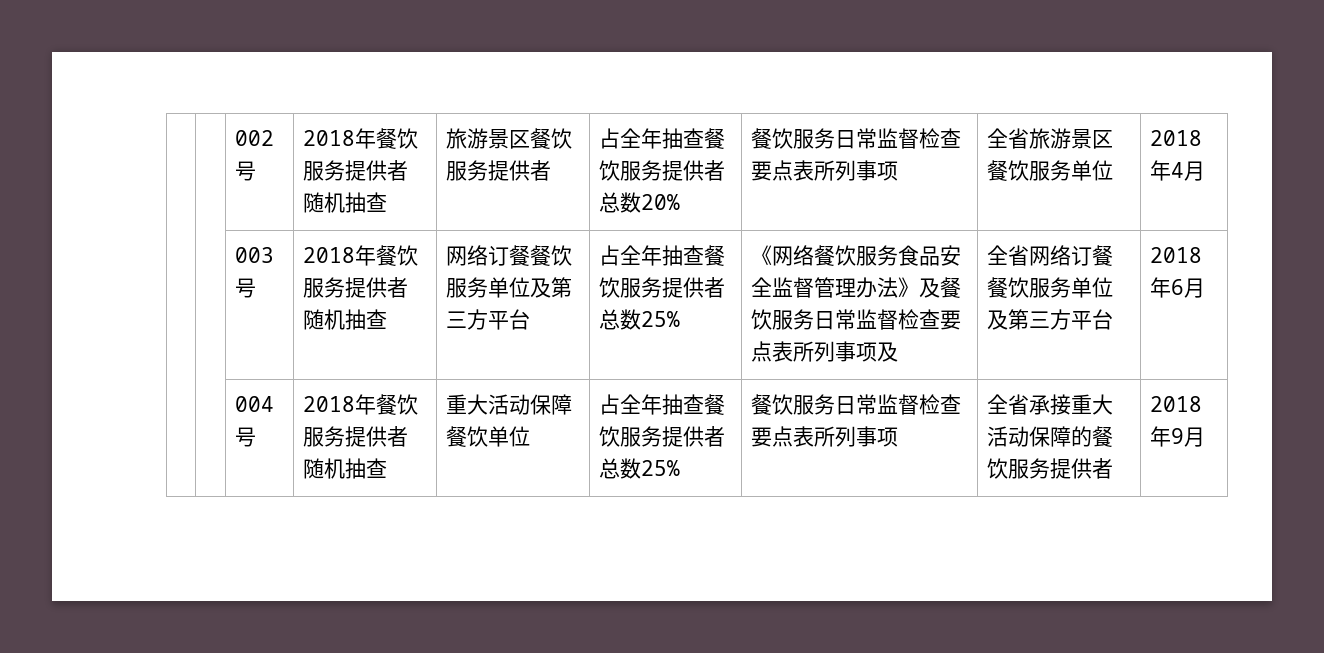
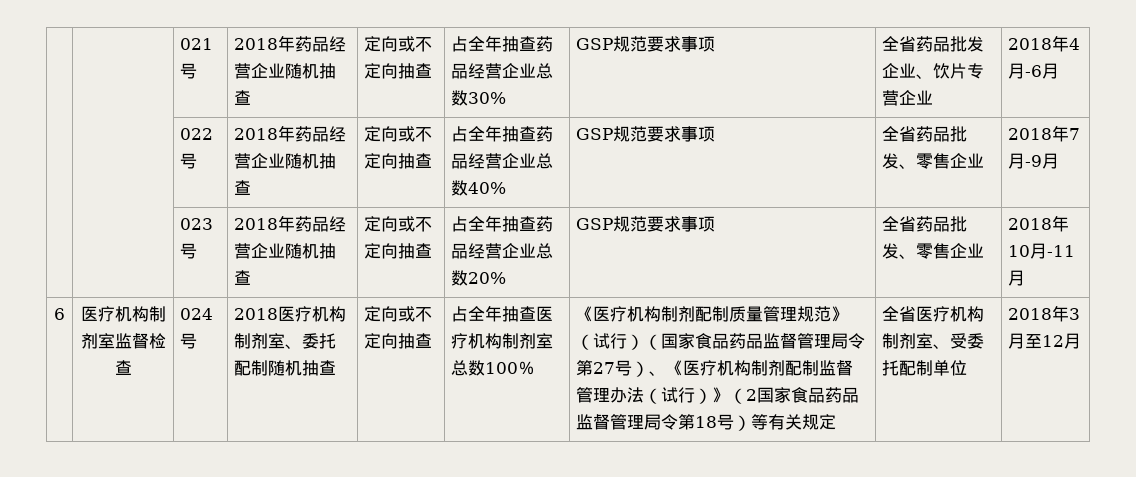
[234,130,274,146] [234,161,256,181] [302,128,418,149] [302,160,408,181] [302,192,387,213] [445,128,572,149] [445,160,551,181] [598,128,725,149] [598,160,725,181] [598,192,680,213] [750,128,961,149] [750,160,898,181] [986,128,1113,149] [986,160,1113,181] | | 002号 | 2018年餐饮服务提供者随机抽查 | 旅游景区餐饮服务提供者 | 占全年抽查餐饮服务提供者总数20% | 餐饮服务日常监督检查要点表所列事项 | 全省旅游景区餐饮服务单位 -> [180,38,214,50] [180,63,198,79] [234,35,347,52] [234,63,337,79] [234,90,252,105] [364,36,433,52] [364,63,433,79] [451,35,554,52] [451,63,554,79] [451,90,507,106] [576,36,716,52] [882,36,985,52] [882,63,985,79] [882,90,934,106] | | 021号 | 2018年药品经营企业随机抽查 | 定向或不定向抽查 | 占全年抽查药品经营企业总数30% | GSP规范要求事项 | 全省药品批发企业、饮片专营企业
[234,247,274,263] [234,278,256,298] [302,245,418,266] [302,277,408,298] [302,309,387,330] [445,245,572,266] [445,277,572,298] [445,309,530,330] [598,245,725,266] [598,277,725,298] [598,309,680,330] [750,245,961,266] [750,277,961,298] [750,309,961,330] [750,341,898,362] [986,245,1113,266] [986,277,1113,298] [986,309,1113,330] [1149,247,1202,263] [1149,277,1205,298] [234,396,274,412] [234,427,256,447] [302,394,418,415] [302,426,408,447] [302,458,387,479] [445,394,572,415] [445,426,530,447] [598,394,725,415] [598,426,725,447] [598,458,680,479] [750,394,961,415] [750,426,898,447] [986,394,1113,415] [986,426,1113,447] [986,458,1113,479] [1149,396,1202,412] [1149,426,1184,447] // | | 003号 | 2018年餐饮服务提供者随机抽查 | 网络订餐餐饮服务单位及第三方平台 | 占全年抽查餐饮服务提供者总数25% | 《网络餐饮服务食品安全监督管理办法》及餐饮服务日常监督检查要点表所列事项及 | 全省网络订餐餐饮服务单位及第三方平台 | 2018年6月 // | | 004号 | 2018年餐饮服务提供者随机抽查 | 重大活动保障餐饮单位 | 占全年抽查餐饮服务提供者总数25% | 餐饮服务日常监督检查要点表所列事项 | 全省承接重大活动保障的餐饮服务提供者 | 2018年9 -> [1025,63,1060,79] [180,128,214,140] [180,153,198,169] [234,125,347,142] [234,153,337,169] [234,180,252,195] [364,126,433,142] [364,153,433,169] [451,125,554,142] [451,153,554,169] [451,180,507,196] [576,126,716,142] [882,126,968,142] [882,153,985,169] [1008,125,1081,142] [1008,153,1060,169] [180,218,214,230] [180,243,198,259] [234,215,347,232] [234,243,337,259] [234,270,252,285] [364,216,433,232] [364,243,433,259] [451,215,554,232] [451,243,554,259] [451,270,507,286] [576,216,716,232] [882,216,968,232] [882,243,985,259] [1008,215,1070,232] [1008,243,1076,259] [1008,270,1026,286] [54,308,65,320] [80,306,166,322] [80,333,166,349] [114,360,132,375] [180,308,214,320] [180,333,198,349] [234,306,347,322] [234,333,337,349] [234,360,337,376] [364,306,433,322] [364,333,433,349] [451,305,554,322] [451,333,554,349] [451,360,536,376] [576,306,849,322] [576,333,866,350] [576,360,854,377] [576,387,860,404] [576,414,837,431] [882,306,985,322] [882,333,985,349] [882,360,968,376] [1008,305,1081,322] [1008,333,1065,349] -6月 // | | 022号 | 2018年药品经营企业随机抽查 | 定向或不定向抽查 | 占全年抽查药品经营企业总数40% | GSP规范要求事项 | 全省药品批发、零售企业 | 2018年7月-9月 // | | 023号 | 2018年药品经营企业随机抽查 | 定向或不定向抽查 | 占全年抽查药品经营企业总数20% | GSP规范要求事项 | 全省药品批发、零售企业 | 2018年10月-11月 // 6 | 医疗机构制剂室监督检查 | 024号 | 2018医疗机构制剂室、委托配制随机抽查 | 定向或不定向抽查 | 占全年抽查医疗机构制剂室总数100％ | 《医疗机构制剂配制质量管理规范》（试行）（国家食品药品监督管理局令第27号）、《医疗机构制剂配制监督管理办法（试行）》（2国家食品药品监督管理局令第18号）等有关规定 | 全省医疗机构制剂室、受委托配制单位 | 2018年3月至12

